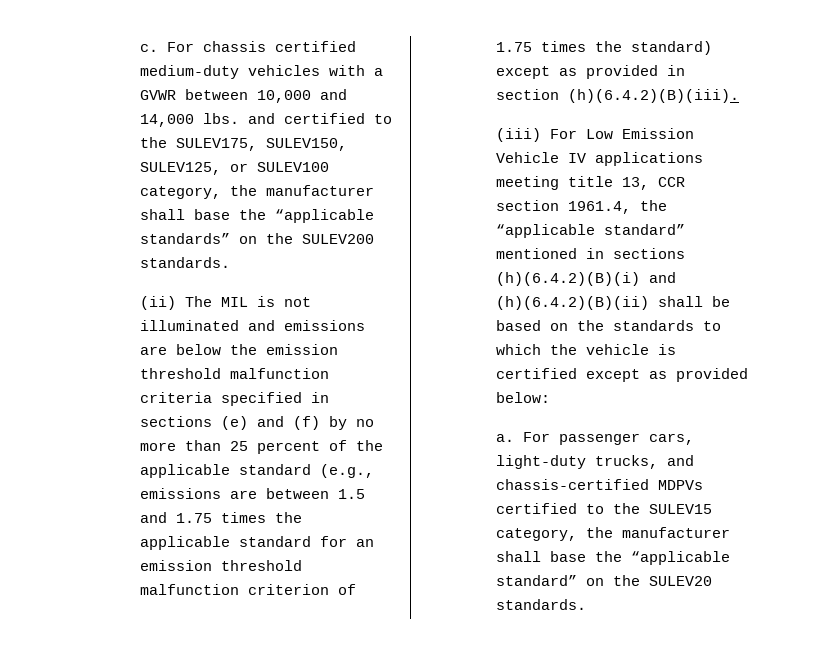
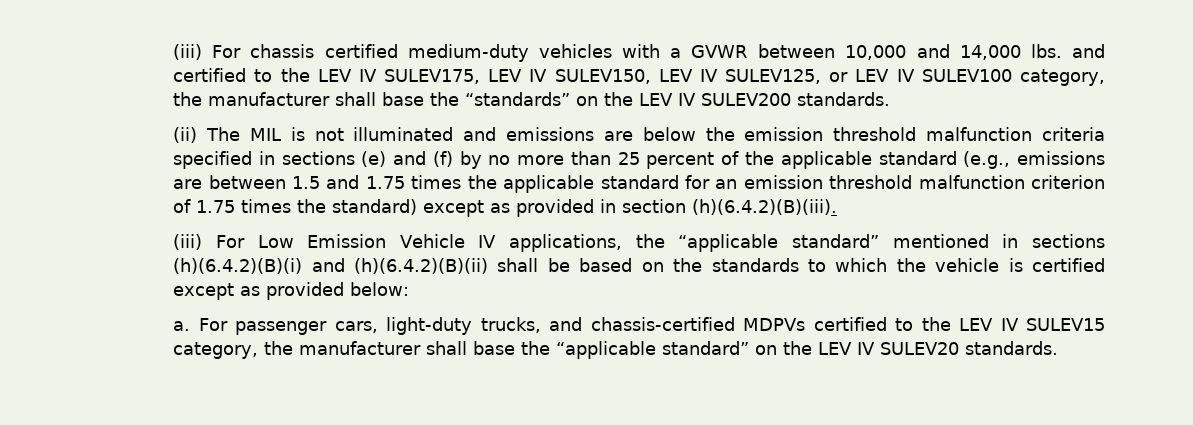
[140,44,159,52] c. -> [173,44,203,60] (iii)
[176,138,348,151] [140,162,249,175] SULEV175, SULEV150, SULEV125, or -> [317,69,915,84] LEV IV SULEV175, LEV IV SULEV150, LEV IV SULEV125, or LEV IV
[275,209,375,223] [140,233,294,244] “applicable standards” on the -> [465,92,697,106] “standards” on the LEV IV
[595,152,704,166] [496,176,686,190] [496,200,632,214] applications meeting title 13, CCR section 1961.4, -> [509,234,623,252] applications,
(641, 508) none -> [959,318,1019,331] LEV IV
(641, 580) none -> [818,342,876,355] LEV IV

